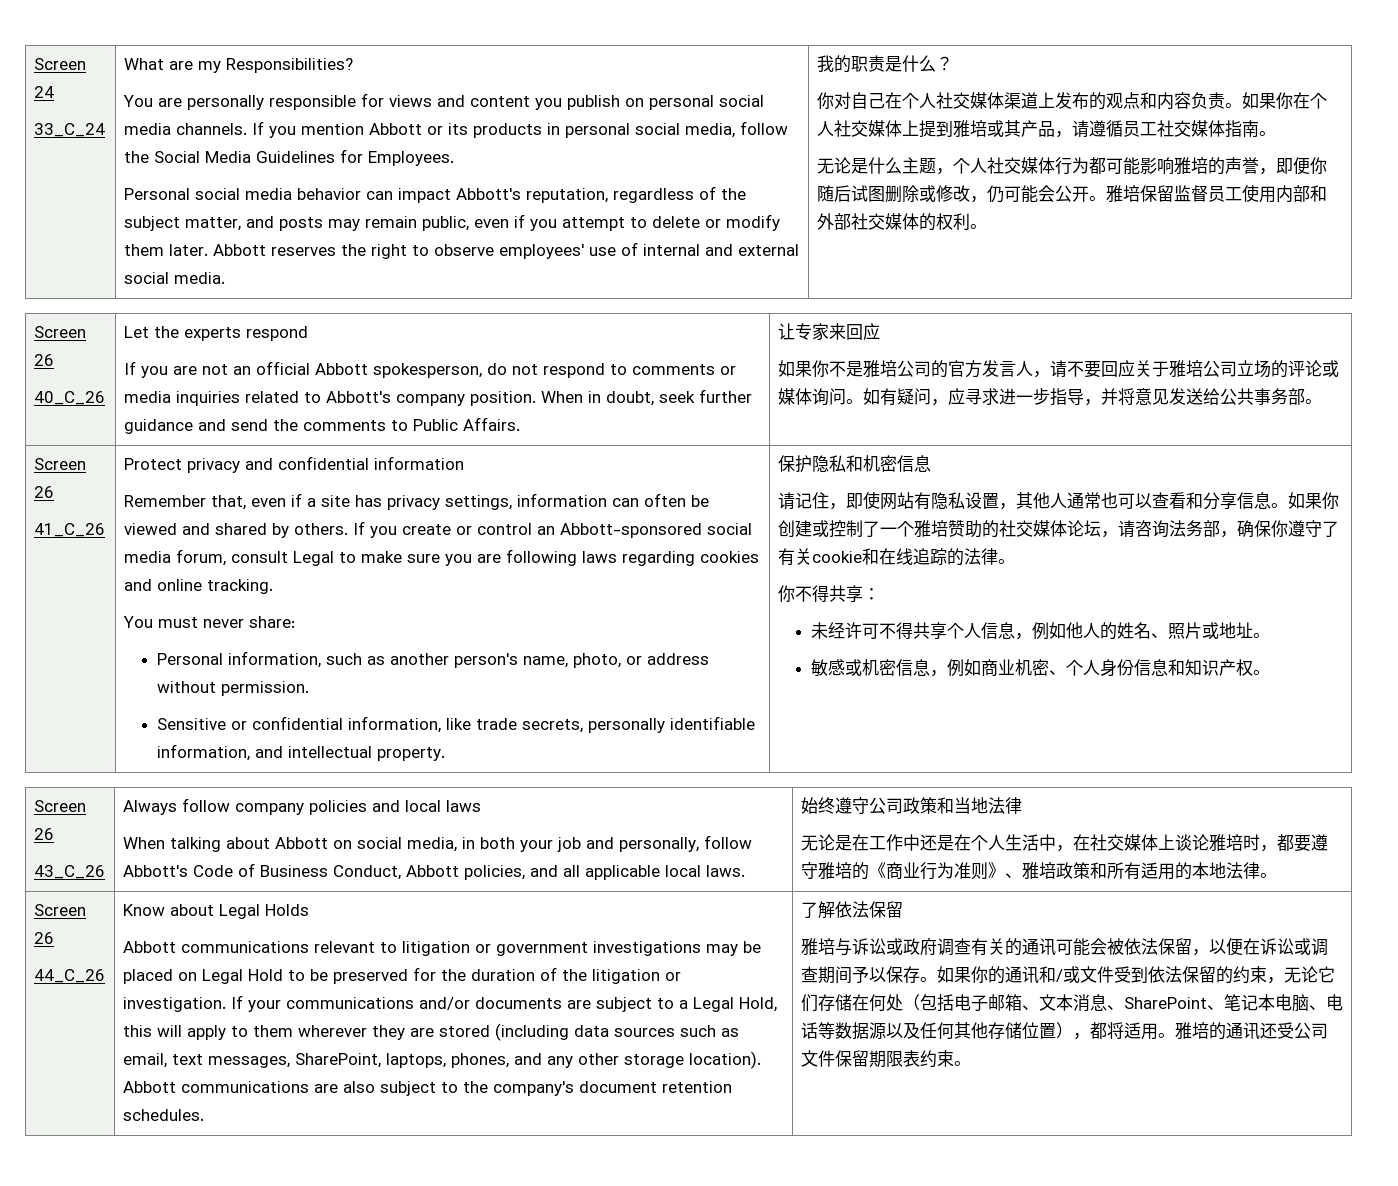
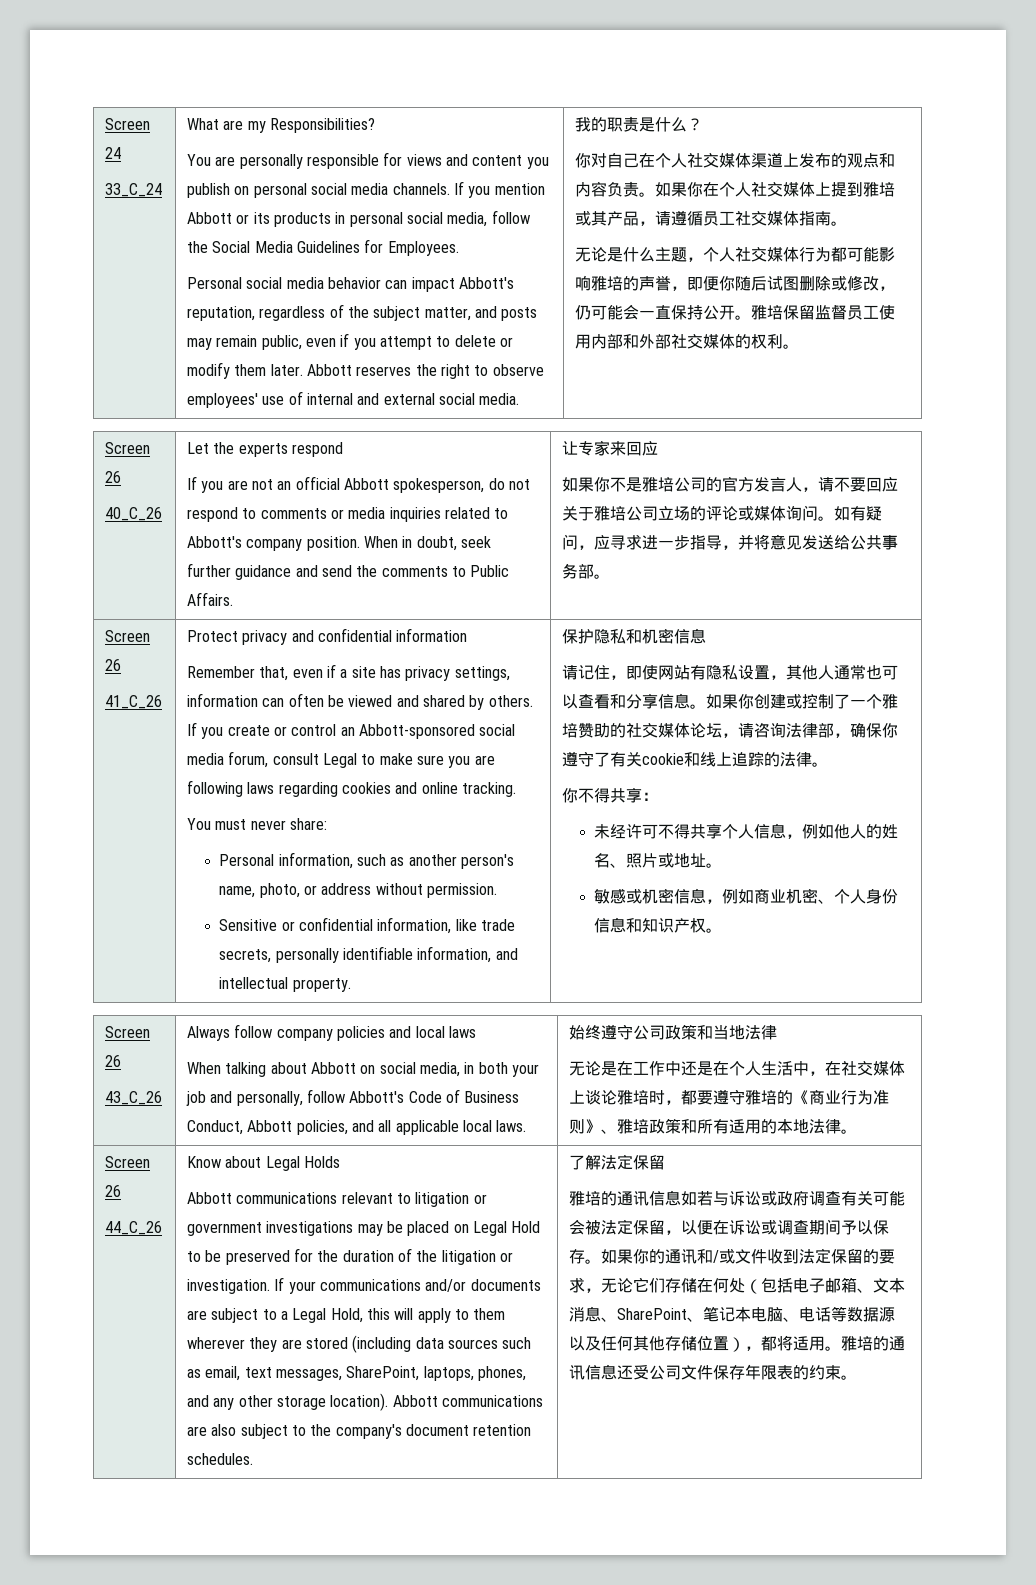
(1055, 193) none -> [638,305,703,320] 一直保持
[1185,520,1203,537] 务 -> [801,723,818,738] 律
[878,548,913,565] 在线 -> [699,752,732,767] 线上
[834,901,869,918] 依法 -> [600,1154,633,1170] 法定
(835, 946) none -> [600,1190,713,1206] 的通讯信息如若
[1004,938,1056,956] 的通讯 -> (873, 1198) none
[1123,938,1158,955] 依法 -> [600,1219,633,1235] 法定
[1113,966,1267,984] 受到依法保留的约束 -> [766,1248,895,1264] [568,1277,585,1293] 收到法定保留的要求
(1260, 1031) none -> [584,1364,617,1380] 信息
[851,1050,920,1068] 留期限表 -> [728,1364,809,1380] 存年限表的

